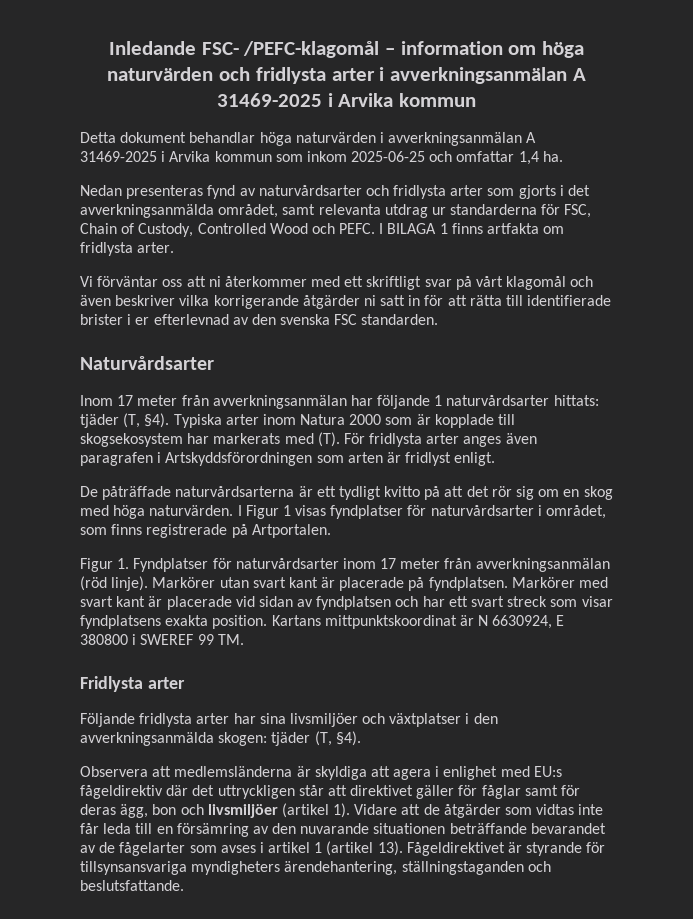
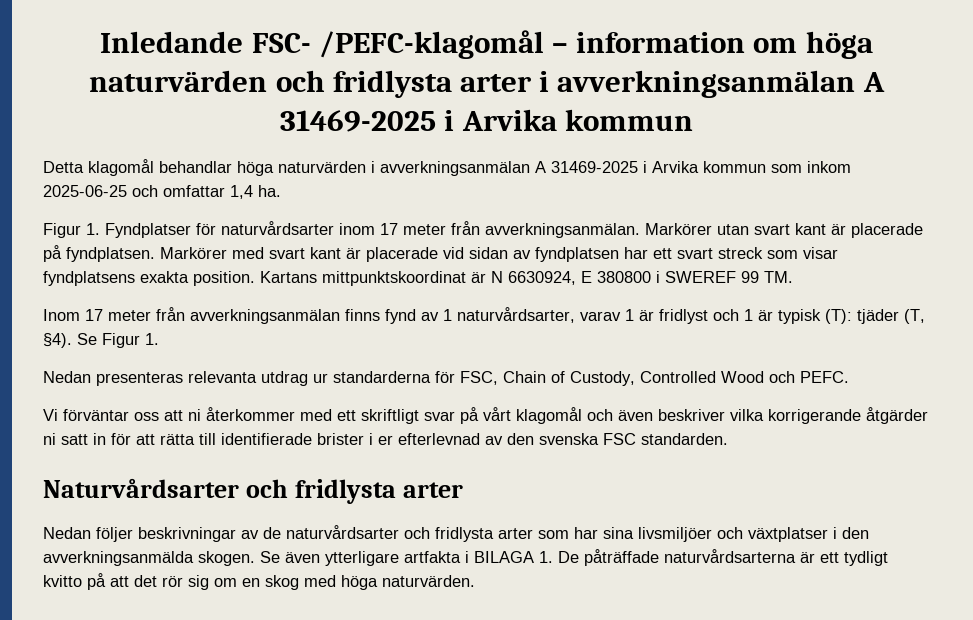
[120,132,187,143] dokument -> [88,159,154,176] klagomål
[80,185,591,199] [80,204,316,218] Nedan presenteras fynd av naturvårdsarter och fridlysta arter som gjorts i det avverkningsanmälda området, samt -> [43,221,923,238] [43,245,838,262] [43,271,793,286] [43,307,925,324] [43,333,159,348] [43,371,183,386] Figur 1. Fyndplatser för naturvårdsarter inom 17 meter från avverkningsanmälan. Markörer utan svart kant är placerade på fyndplatsen. Markörer med svart kant är placerade vid sidan av fyndplatsen har ett svart streck som visar fyndplatsens exakta position. Kartans mittpunktskoordinat är N 6630924, E 380800 i SWEREF 99 TM. // Inom 17 meter från avverkningsanmälan finns fynd av 1 naturvårdsarter, varav 1 är fridlyst och 1 är typisk (T): tjäder (T, §4). Se Figur 1. // Nedan presenteras
[379,223,565,234] [80,242,175,256] I BILAGA 1 finns artfakta om fridlysta arter. -> (849, 377) none
[80,395,599,409] [80,413,516,428] [80,432,537,447] [80,452,496,466] // Inom 17 meter från avverkningsanmälan har följande 1 naturvårdsarter hittats: tjäder (T, §4). Typiska arter inom Natura 2000 som är kopplade till skogsekosystem har markerats med (T). För fridlysta arter anges även paragrafen i Artskyddsförordningen som arten är fridlyst enligt. // -> [246,479,464,504] [43,525,869,542] [43,551,553,566] och fridlysta arter // Nedan följer beskrivningar av de naturvårdsarter och fridlysta arter som har sina livsmiljöer och växtplatser i den avverkningsanmälda skogen. Se även ytterligare artfakta i BILAGA 1.
[237,505,607,519] [80,524,331,538] [80,558,610,572] [80,576,609,591] [80,596,613,610] [80,615,565,629] [80,634,244,645] [80,676,185,692] [80,713,498,727] [80,731,361,746] [80,766,562,780] [80,785,581,799] [80,803,604,818] [80,823,606,837] [80,841,606,856] [80,861,551,875] [80,880,184,891] I Figur 1 visas fyndplatser för naturvårdsarter i området, som finns registrerade på Artportalen. // Figur 1. Fyndplatser för naturvårdsarter inom 17 meter från avverkningsanmälan (röd linje). Markörer utan svart kant är placerade på fyndplatsen. Markörer med svart kant är placerade vid sidan av fyndplatsen och har ett svart streck som visar fyndplatsens exakta position. Kartans mittpunktskoordinat är N 6630924, E 380800 i SWEREF 99 TM. // Fridlysta arter // Följande fridlysta arter har sina livsmiljöer och växtplatser i den avverkningsanmälda skogen: tjäder (T, §4). // Observera att medlemsländerna är skyldiga att agera i enlighet med EU:s fågeldirektiv där det uttryckligen står att direktivet gäller för fåglar samt för deras ägg, bon och livsmiljöer (artikel 1). Vidare att de åtgärder som vidtas inte får leda till en försämring av den nuvarande situationen beträffande bevarandet av de fågelarter som avses i artikel 1 (artikel 13). Fågeldirektivet är styrande för tillsynsansvariga myndigheters ärendehantering, ställningstaganden och beslutsfattande. -> (475, 581) none

